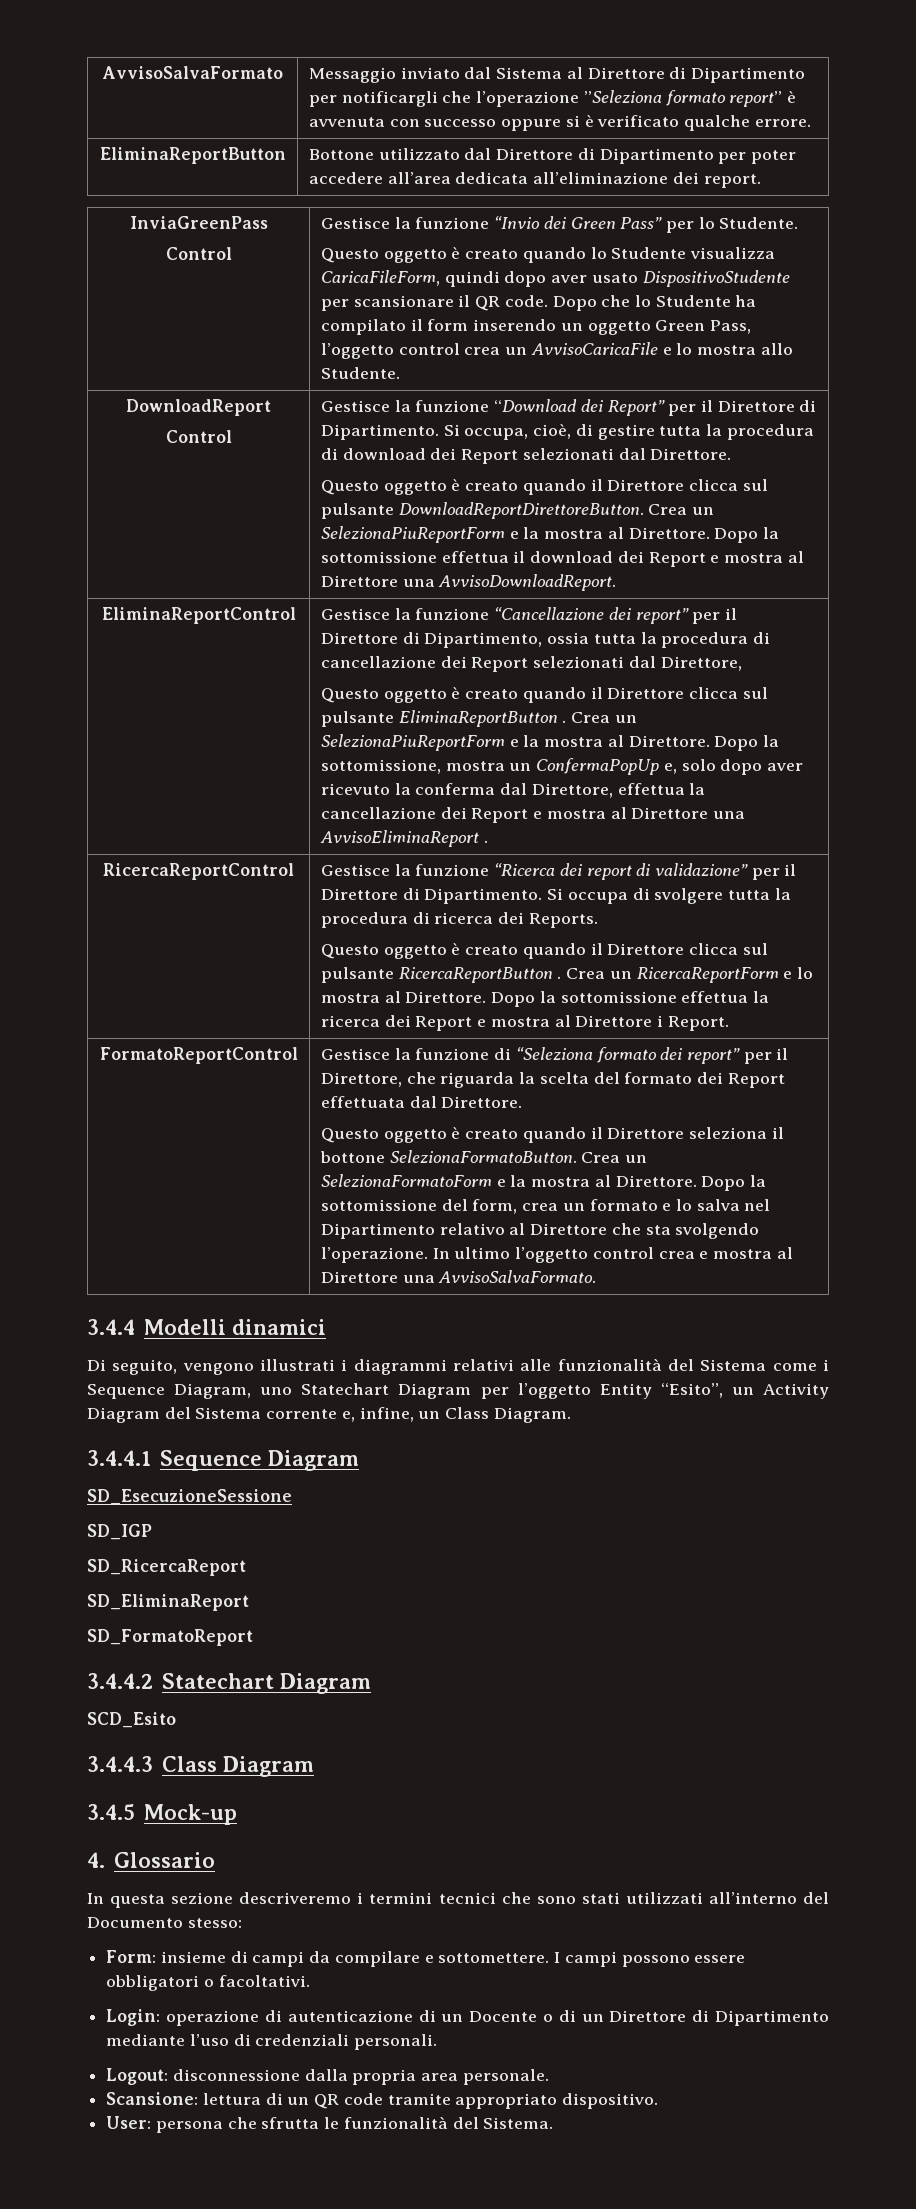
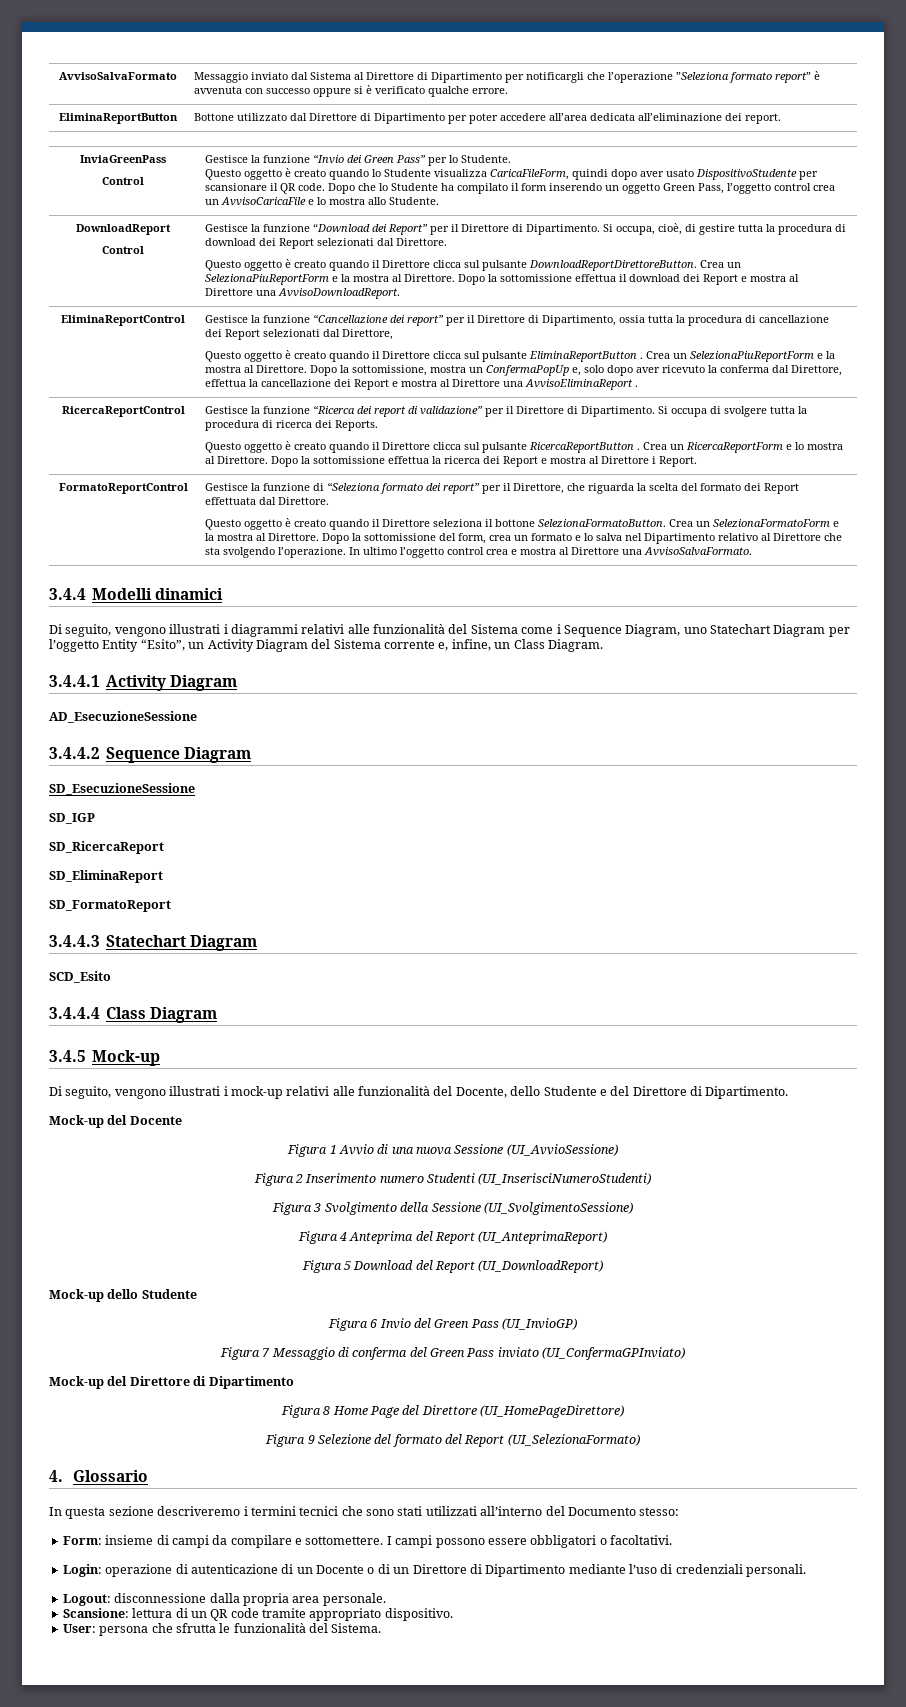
(151, 1458) none -> [106,675,238,691] [49,711,197,723] [49,747,100,759] Activity Diagram // AD_EsecuzioneSessione // 3.4.4.2
[87,1673,153,1689] 3.4.4.2 -> [49,935,100,947] 3.4.4.3
[87,1756,153,1772] 3.4.4.3 -> [49,1007,100,1019] 3.4.4.4
(237, 1814) none -> [49,1086,789,1099] [49,1115,182,1128] [287,1144,618,1157] [253,1173,652,1186] [272,1202,633,1215] [297,1231,608,1244] [301,1260,604,1273] [49,1289,197,1302] [327,1318,578,1331] [219,1347,686,1360] [49,1376,294,1389] [280,1405,625,1418] [265,1434,640,1447] // Di seguito, vengono illustrati i mock-up relativi alle funzionalità del Docente, dello Studente e del Direttore di Dipartimento. // Mock-up del Docente // Figura 1 Avvio di una nuova Sessione (UI_AvvioSessione) // Figura 2 Inserimento numero Studenti (UI_InserisciNumeroStudenti) // Figura 3 Svolgimento della Sessione (UI_SvolgimentoSessione) // Figura 4 Anteprima del Report (UI_AnteprimaReport) // Figura 5 Download del Report (UI_DownloadReport) // Mock-up dello Studente // Figura 6 Invio del Green Pass (UI_InvioGP) // Figura 7 Messaggio di conferma del Green Pass inviato (UI_ConfermaGPInviato) // Mock-up del Direttore di Dipartimento // Figura 8 Home Page del Direttore (UI_HomePageDirettore) // Figura 9 Selezione del formato del Report (UI_SelezionaFormato)

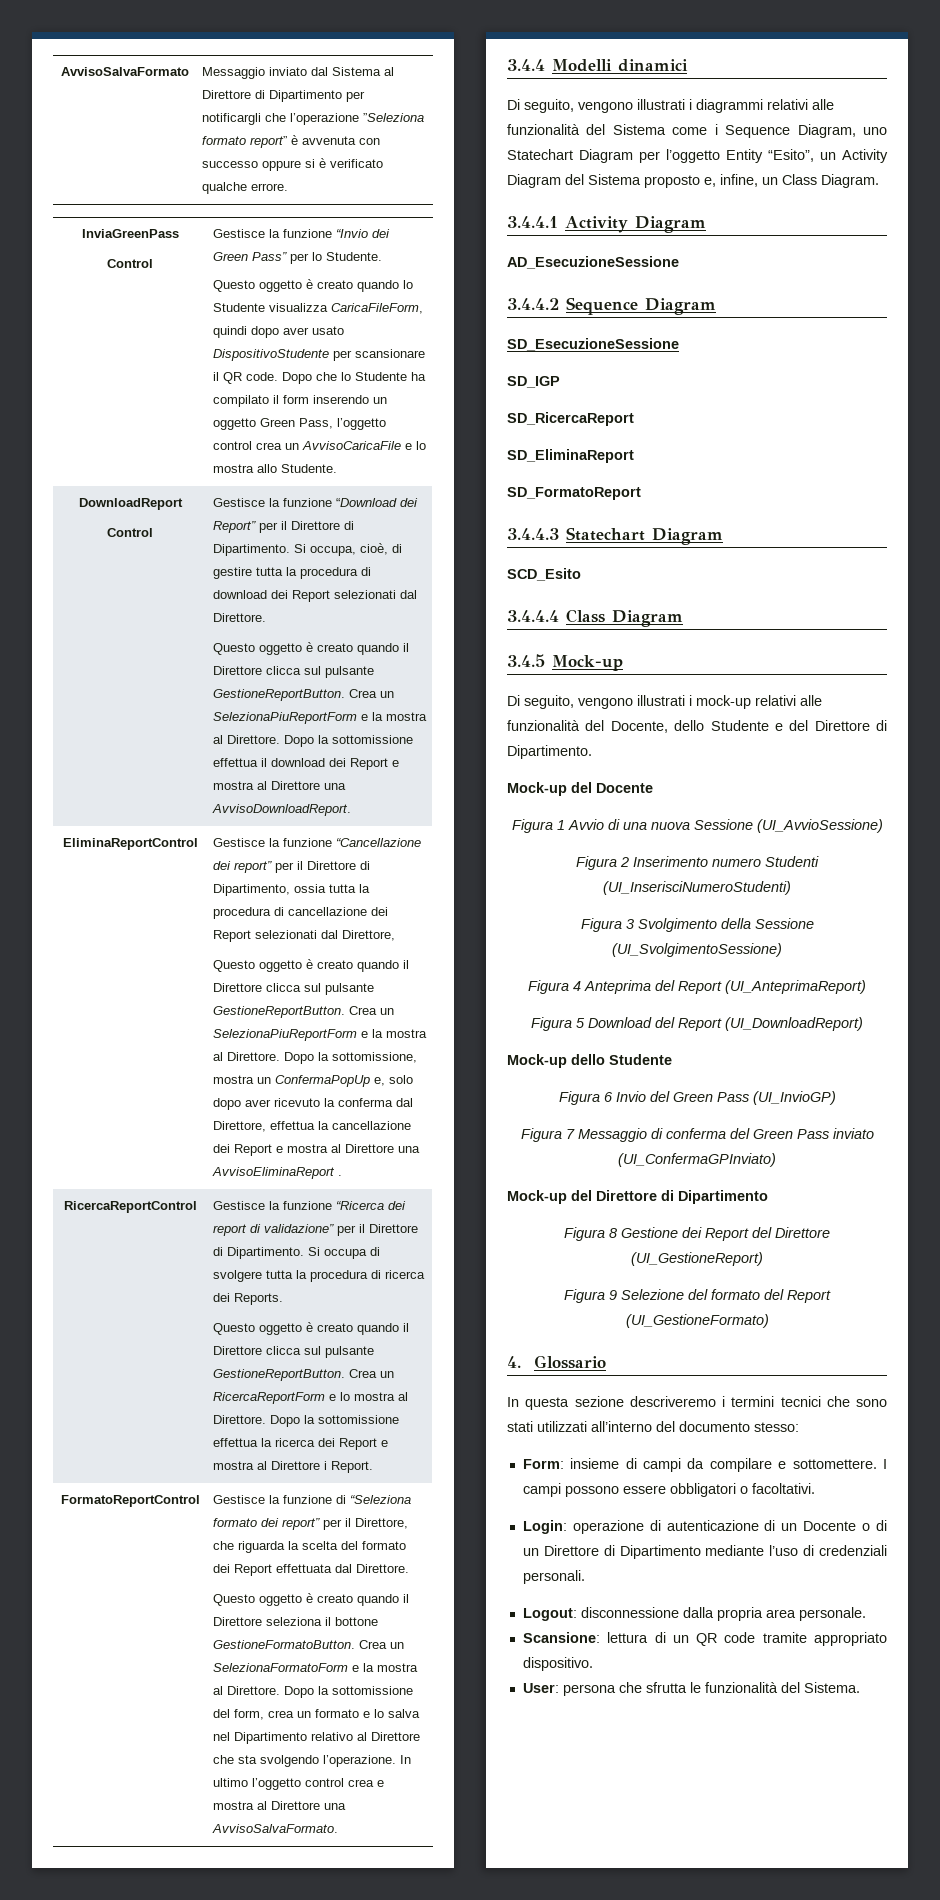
[58,113,178,124] [193,113,781,124] // EliminaReportButton | Bottone utilizzato dal Direttore di Dipartimento per poter accedere all’area dedicata all’eliminazione dei report. -> (288, 187) none
[528,260,697,271] DownloadReportDirettoreButton. -> [212,689,345,701] GestioneReportButton.
[528,351,643,362] EliminaReportButton . -> [212,1006,345,1018] GestioneReportButton.
[528,442,640,453] RicercaReportButton . -> [212,1369,345,1381] GestioneReportButton.
[537,519,666,527] SelezionaFormatoButton. -> [212,1640,355,1649] GestioneFormatoButton.
[384,640,435,649] corrente -> [644,175,700,188] proposto
[332,1405,625,1418] Home Page del Direttore (UI_HomePageDirettore) -> [621,1227,830,1241] [631,1252,763,1266] Gestione dei Report del Direttore (UI_GestioneReport)
[507,1434,640,1446] (UI_SelezionaFormato) -> [625,1314,769,1328] (UI_GestioneFormato)
[567,1507,636,1516] Documento -> [679,1421,750,1432] documento

